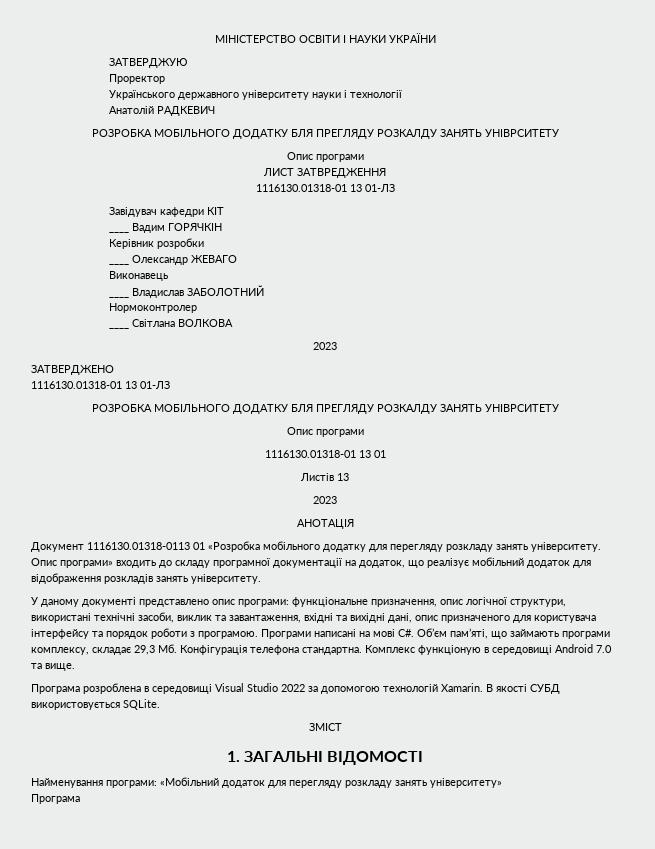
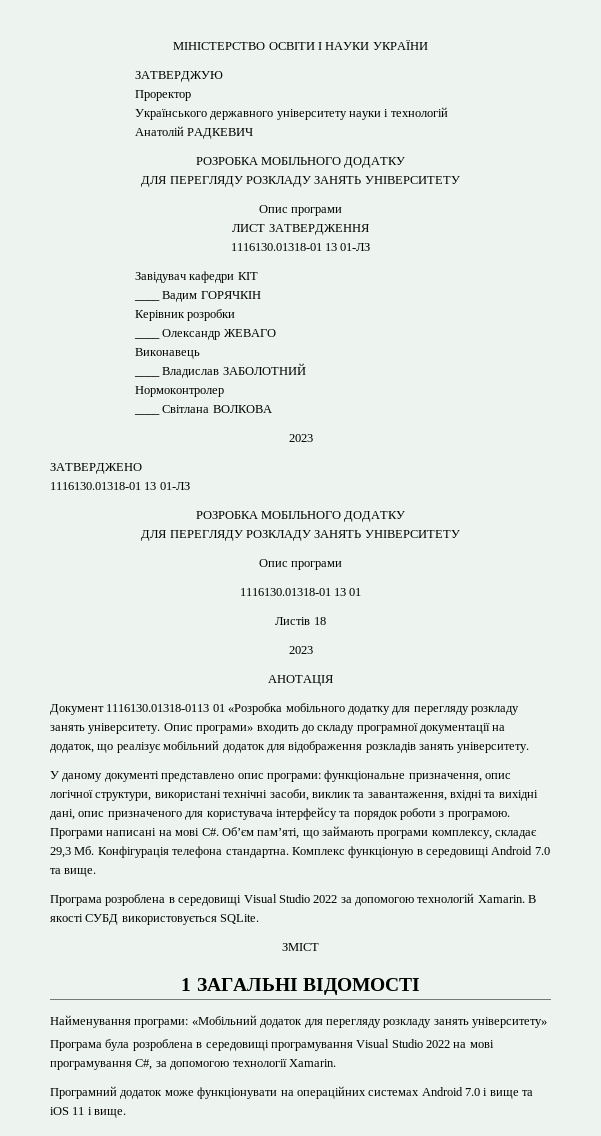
[350,90,403,98] технології -> [390,107,448,117] технологій
[290,129,559,139] БЛЯ ПРЕГЛЯДУ РОЗКАЛДУ ЗАНЯТЬ УНІВРСИТЕТУ -> [141,176,460,187] // ДЛЯ ПЕРЕГЛЯДУ РОЗКЛАДУ ЗАНЯТЬ УНІВЕРСИТЕТУ
[297,168,386,178] ЗАТВРЕДЖЕННЯ -> [268,224,369,235] ЗАТВЕРДЖЕННЯ
[290,404,559,414] БЛЯ ПРЕГЛЯДУ РОЗКАЛДУ ЗАНЯТЬ УНІВРСИТЕТУ -> [141,530,460,541] // ДЛЯ ПЕРЕГЛЯДУ РОЗКЛАДУ ЗАНЯТЬ УНІВЕРСИТЕТУ
[337,473,349,481] 13 -> [313,617,326,625] 18
[226,751,240,762] 1. -> [181,978,192,991] 1
(80, 799) none -> [105,1039,494,1051] [50,1059,336,1070] [50,1086,534,1099] [50,1107,127,1118] була розроблена в середовищі програмування Visual Studio 2022 на мові програмування С#, за допомогою технології Xamarin. // Програмний додаток може функціонувати на операційних системах Android 7.0 і вище та iOS 11 і вище.

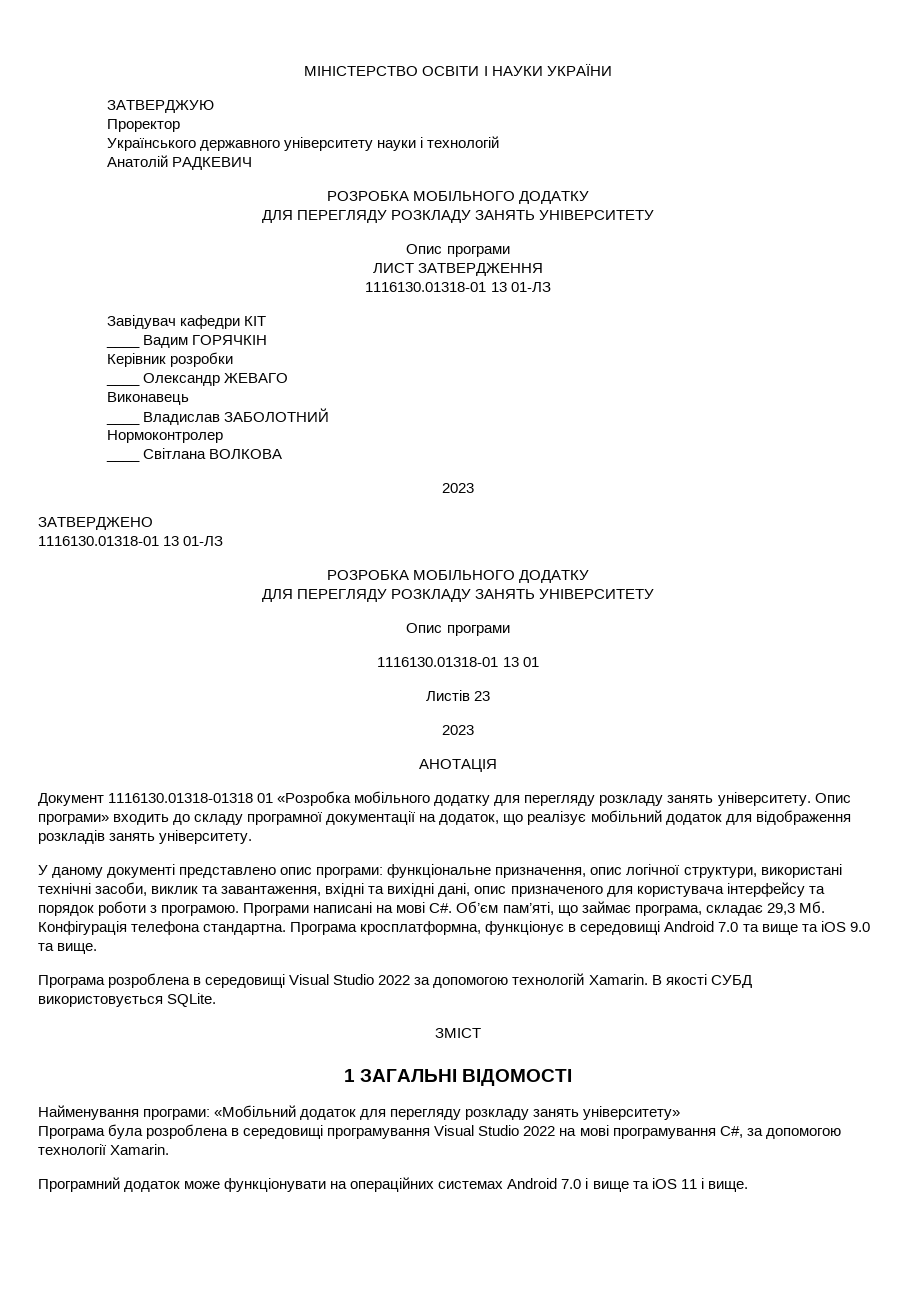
[313,617,326,625] 18 -> [474,691,491,701] 23
[106,704,210,712] 1116130.01318-0113 -> [108,793,254,803] 1116130.01318-01318
[322,826,492,839] займають програми комплексу, -> [581,901,702,916] займає програма,
[291,846,414,858] Комплекс функціоную -> [290,921,565,935] Програма кросплатформна, функціонує
(61, 871) none -> [761,921,870,935] [38,943,54,951] вище та iOS 9.0 та

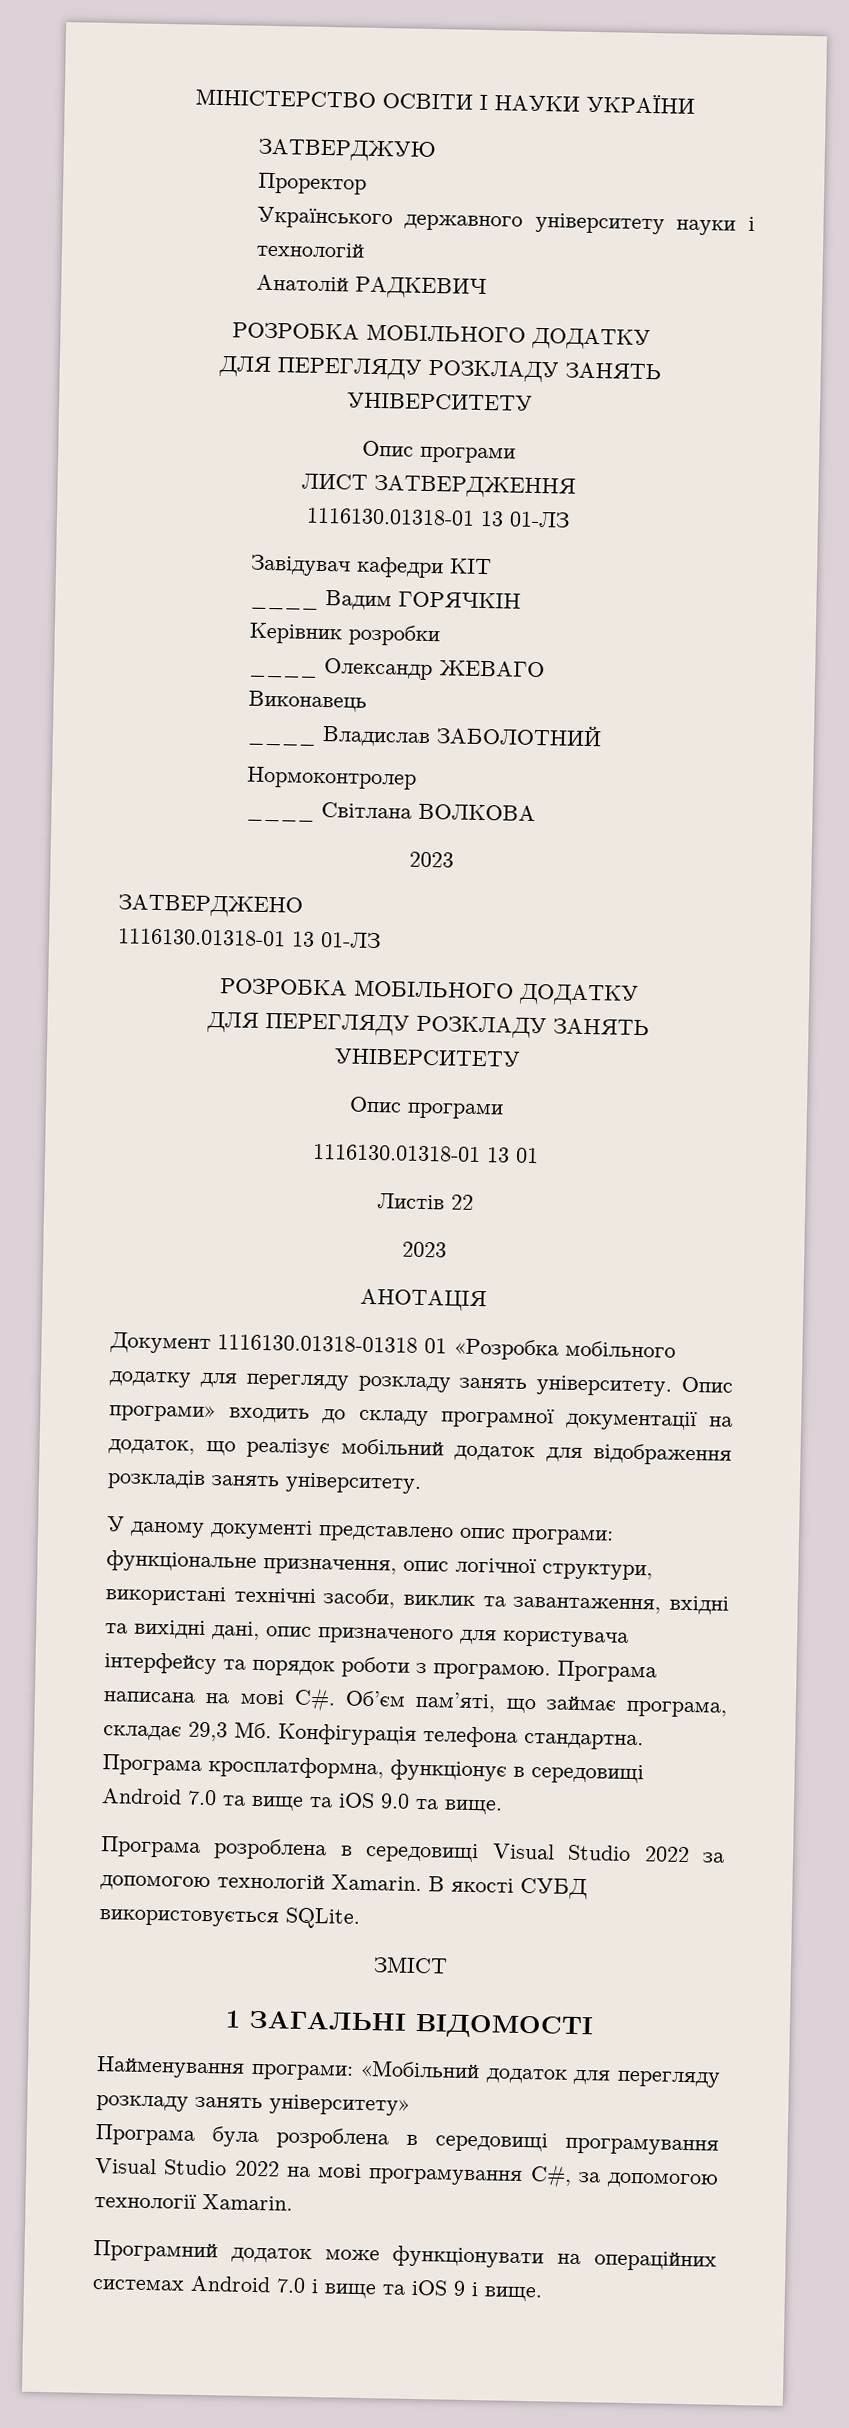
[474,691,491,701] 23 -> [450,1194,474,1210] 22
[243,902,373,916] Програми написані -> [557,1660,657,1683] [103,1691,196,1703] Програма написана
[680,1179,697,1189] 11 -> [453,2280,466,2296] 9

